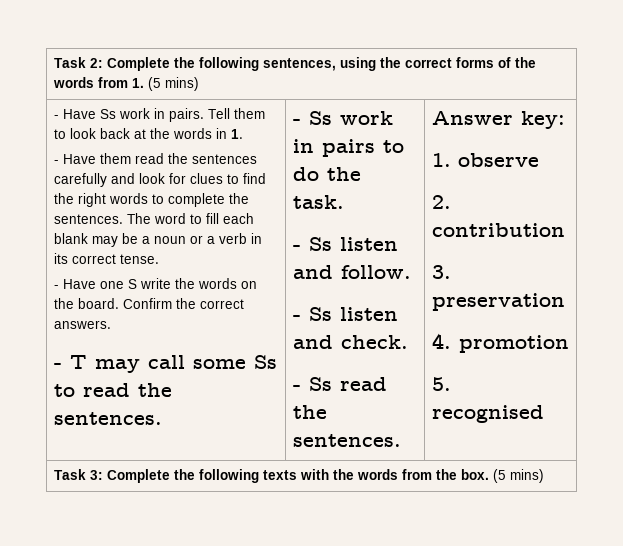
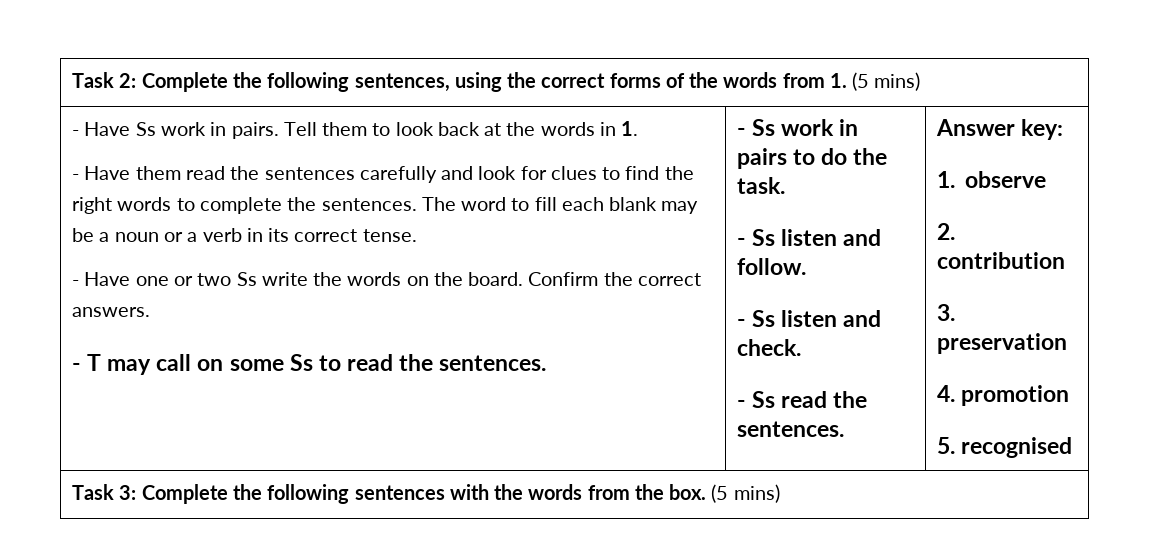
[127,279,137,289] S -> [173,272,257,286] or two Ss
(185, 362) none -> [197,359,224,371] on
[262,470,297,480] texts -> [354,485,445,500] sentences

